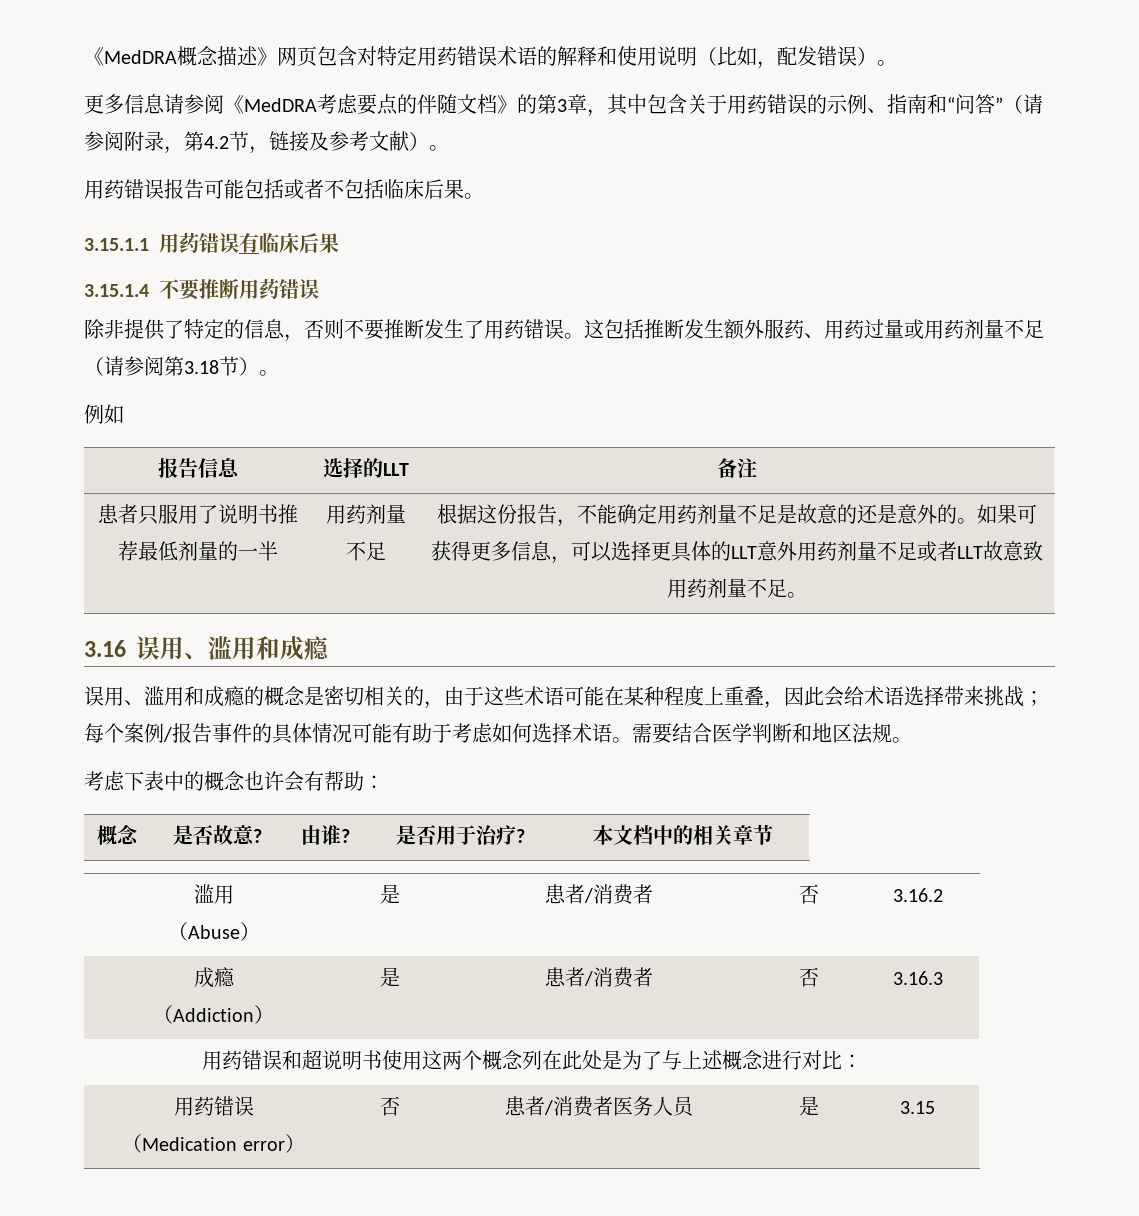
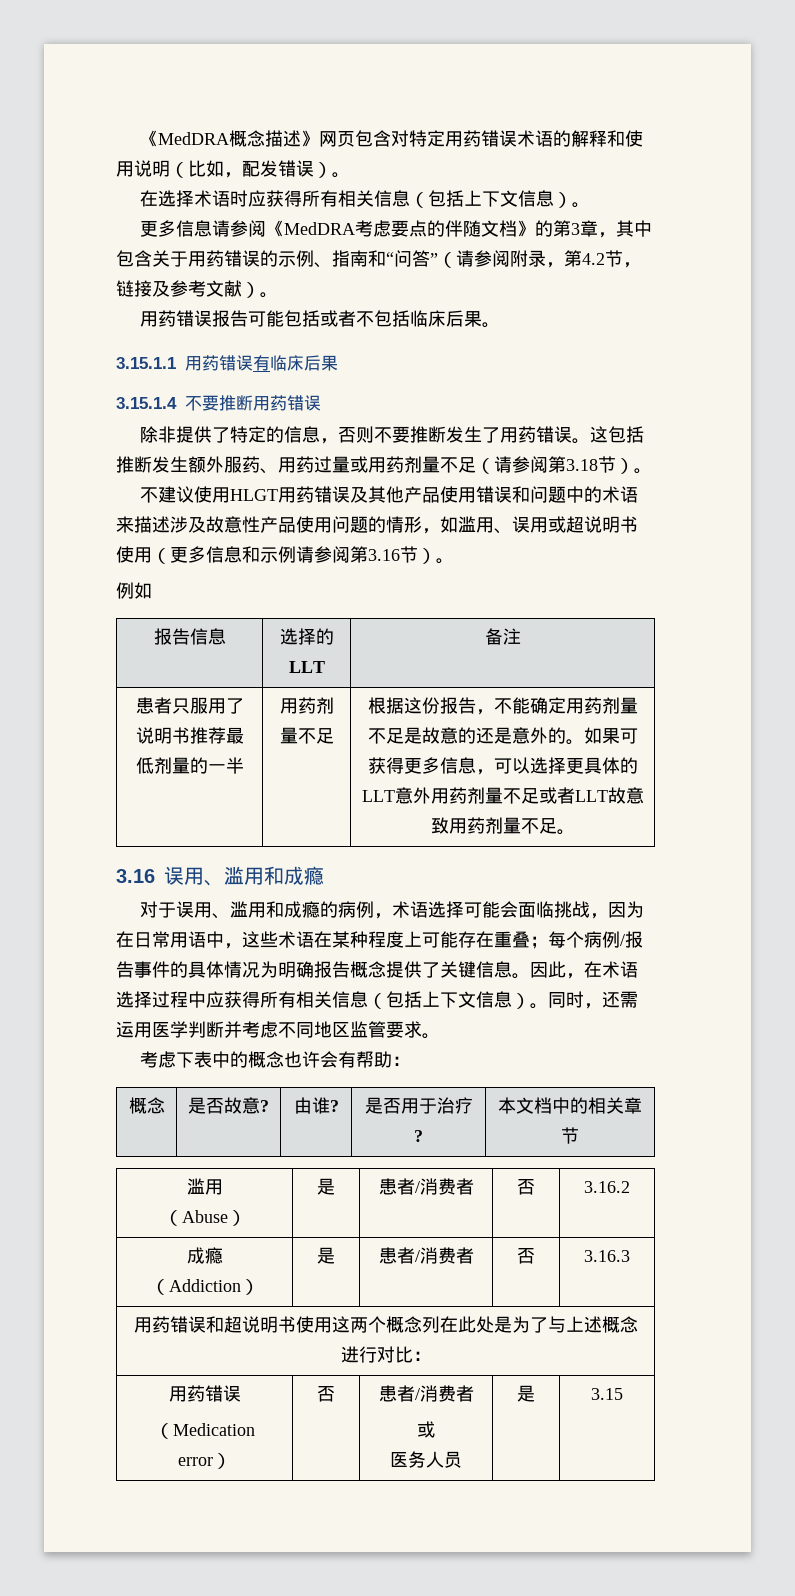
(897, 63) none -> [139,190,590,208] // 在选择术语时应获得所有相关信息（包括上下文信息）。
(279, 373) none -> [139,486,638,503] [116,516,638,534] [116,546,454,564] // 不建议使用HLGT用药错误及其他产品使用错误和问题中的术语来描述涉及故意性产品使用问题的情形，如滥用、误用或超说明书使用（更多信息和示例请参阅第3.16节）。
(329, 648) none -> [139,901,176,918] 对于
[264,686,484,709] 概念是密切相关的，由于 -> [337,901,644,919] [116,931,242,949] 病例，术语选择可能会面临挑战，因为在日常用语中，
[564,686,604,706] 可能 -> (314, 939) none
[724,686,1044,709] [84,723,144,743] 重叠，因此会给术语选择带来挑战；每个案 -> [422,931,602,949] 可能存在重叠；每个病
[352,723,892,744] 可能有助于考虑如何选择术语。需要结合医学判断和地区法规 -> [260,961,638,979] [116,991,638,1009] [116,1021,422,1038] 为明确报告概念提供了关键信息。因此，在术语选择过程中应获得所有相关信息（包括上下文信息）。同时，还需运用医学判断并考虑不同地区监管要求
(613, 1106) none -> [417,1421,435,1438] // 或 //

